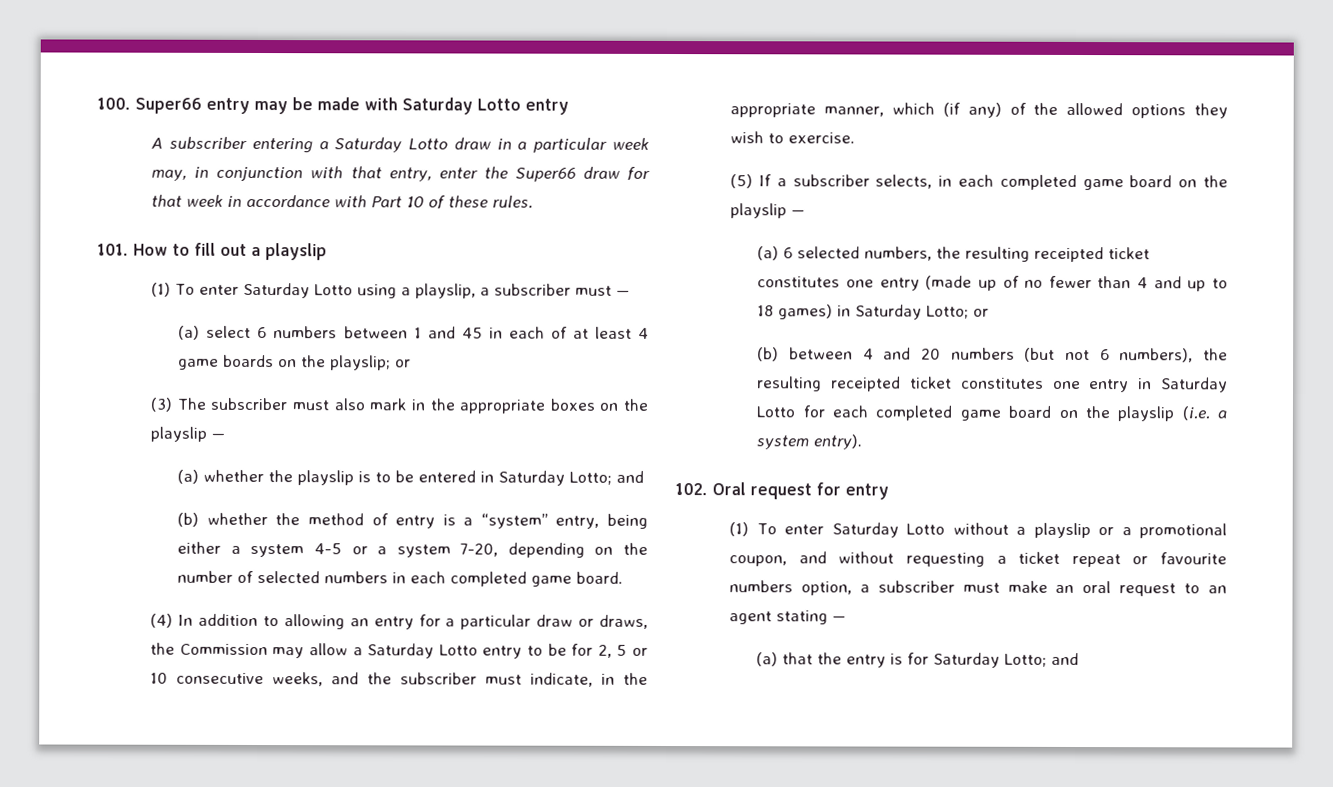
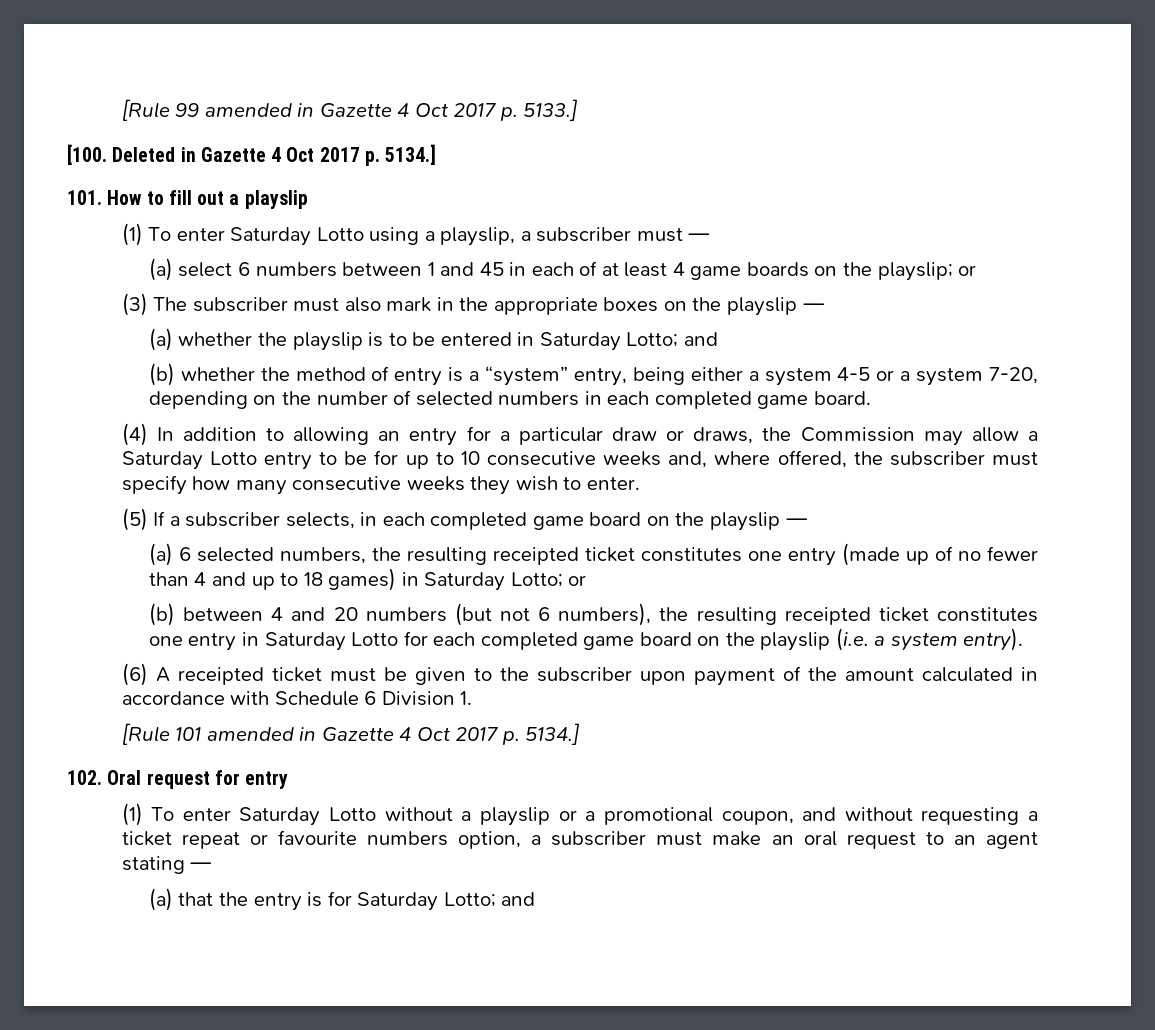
[97,97,569,115] [151,136,649,154] [151,166,650,182] [151,194,534,209] 100. Super66 entry may be made with Saturday Lotto entry // A subscriber entering a Saturday Lotto draw in a particular week may, in conjunction with that entry, enter the Super66 draw for that week in accordance with Part 10 of these rules. -> [121,99,579,121] [67,144,437,166] [Rule 99 amended in Gazette 4 Oct 2017 p. 5133.] // [100. Deleted in Gazette 4 Oct 2017 p. 5134.]
[597,644,649,658] [150,672,648,687] [730,102,1187,119] 2, 5 or 10 consecutive weeks, and the subscriber must indicate, in the appropriate manner, which (if any) of the allowed options -> [405,450,1038,469] [121,475,465,495] up to 10 consecutive weeks and, where offered, the subscriber must specify how many consecutive weeks
[788,132,856,144] exercise. -> [586,477,640,490] enter.
(863, 442) none -> [121,663,1038,686] [121,691,473,706] [121,723,581,745] // (6) A receipted ticket must be given to the subscriber upon payment of the amount calculated in accordance with Schedule 6 Division 1. // [Rule 101 amended in Gazette 4 Oct 2017 p. 5134.]

